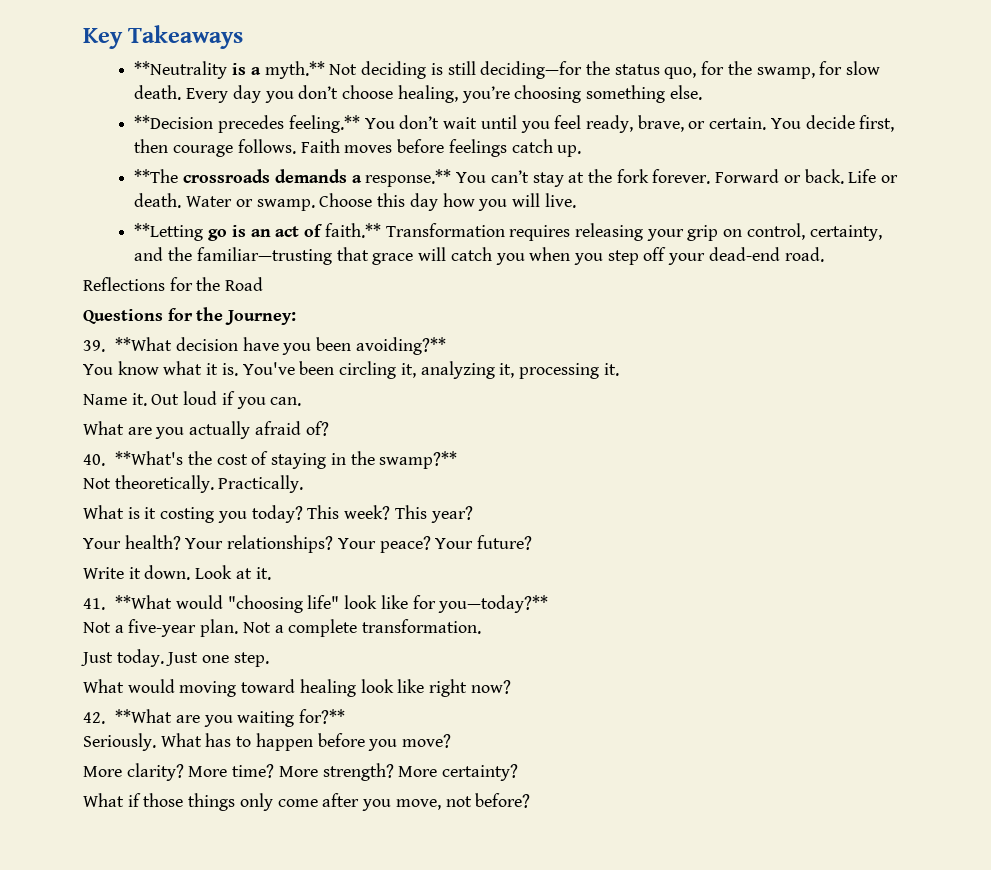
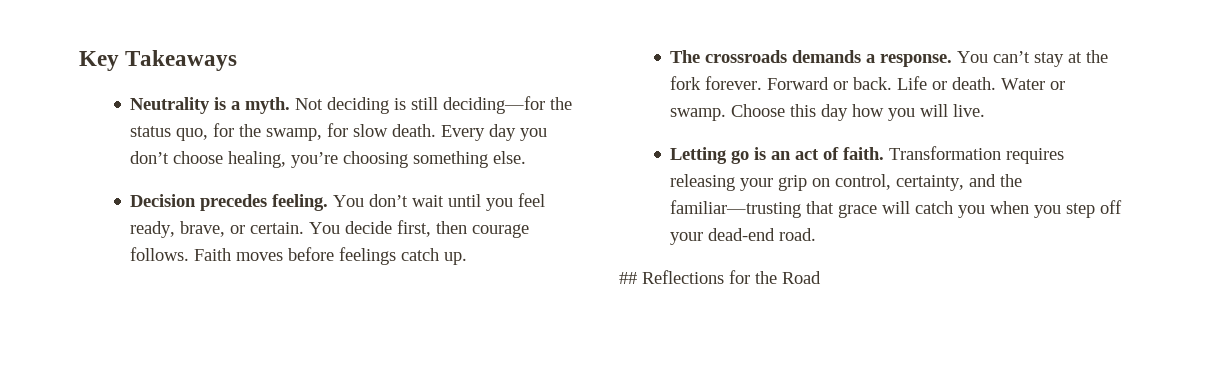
[134,61,228,79] **Neutrality -> [130,97,211,114] Neutrality
[264,61,325,79] myth.** -> [245,97,291,114] myth.
[134,115,360,133] **Decision precedes feeling.** -> [130,194,329,211] Decision precedes feeling.
[134,169,179,183] **The -> [670,50,701,63] The
[365,169,452,187] response.** -> [880,54,953,67] response.
[134,223,204,241] **Letting -> [670,147,728,164] Letting
[324,223,381,238] faith.** -> [843,147,885,160] faith.
(824, 254) none -> [619,272,637,284] ##
[83,307,297,325] [83,337,446,355] [83,361,619,379] [83,391,302,409] [83,421,329,439] [83,451,458,469] [83,475,304,493] [83,505,473,523] [83,535,533,553] [83,565,271,580] [83,595,549,613] [83,619,482,637] [81,649,269,667] [83,679,511,697] [83,709,346,727] [83,733,452,751] [83,763,519,781] [83,793,531,811] // Questions for the Journey: // 39. **What decision have you been avoiding?** // You know what it is. You've been circling it, analyzing it, processing it. // Name it. Out loud if you can. // What are you actually afraid of? // 40. **What's the cost of staying in the swamp?** // Not theoretically. Practically. // What is it costing you today? This week? This year? // Your health? Your relationships? Your peace? Your future? // Write it down. Look at it. // 41. **What would "choosing life" look like for you—today?** // Not a five-year plan. Not a complete transformation. // Just today. Just one step. // What would moving toward healing look like right now? // 42. **What are you waiting for?** // Seriously. What has to happen before you move? // More clarity? More time? More strength? More certainty? // What if those things only come after you move, not before? -> (821, 277) none

